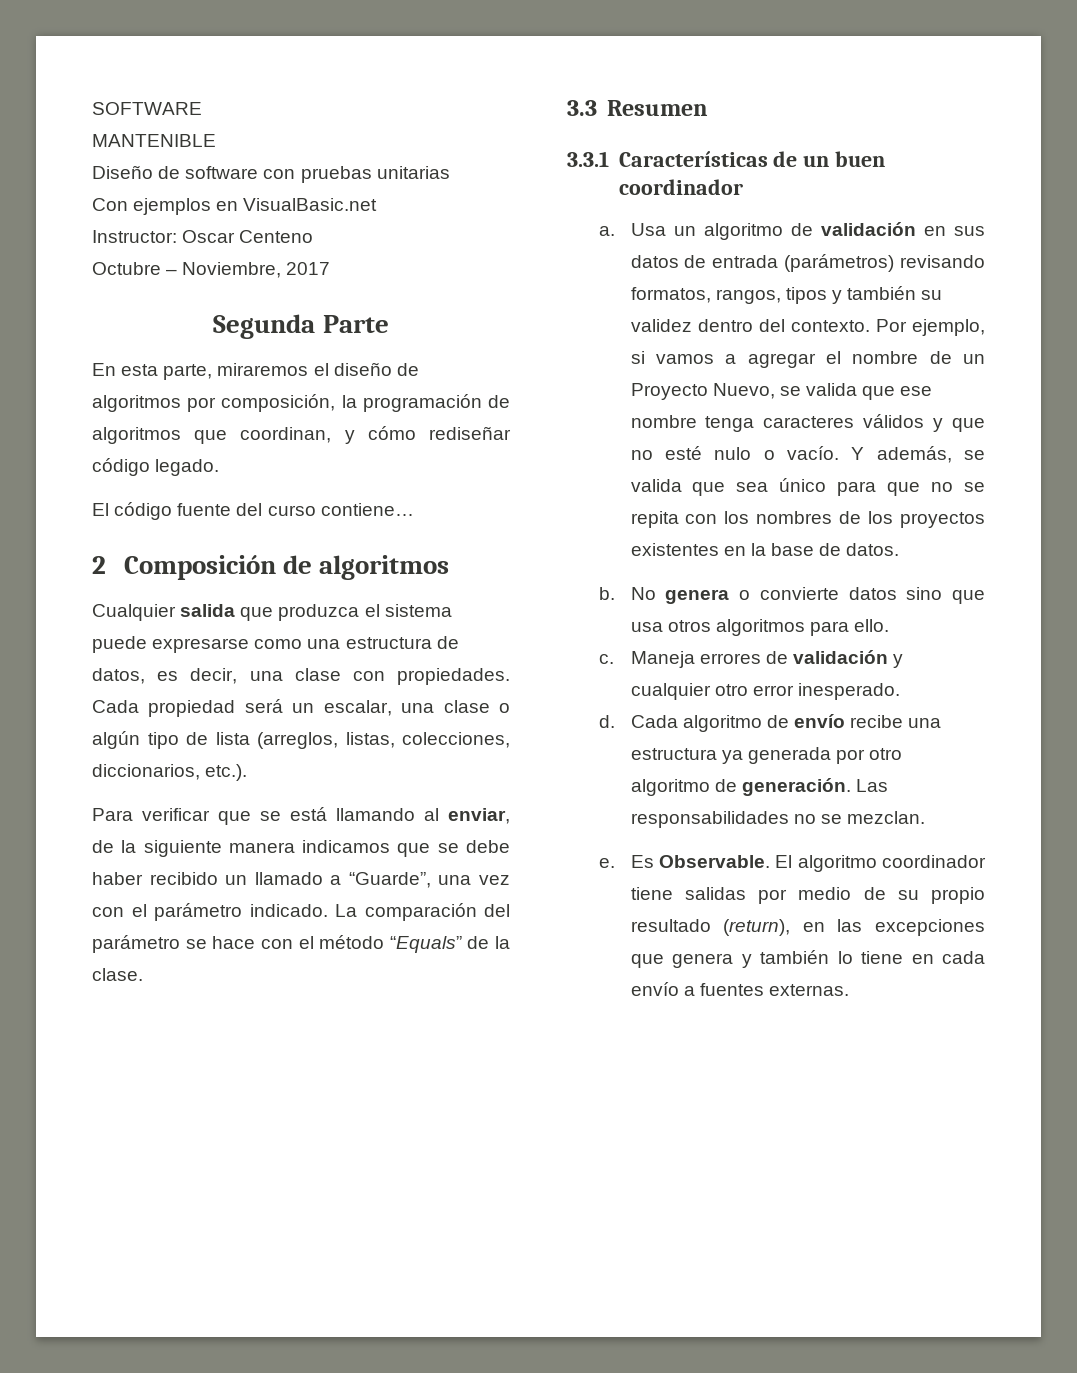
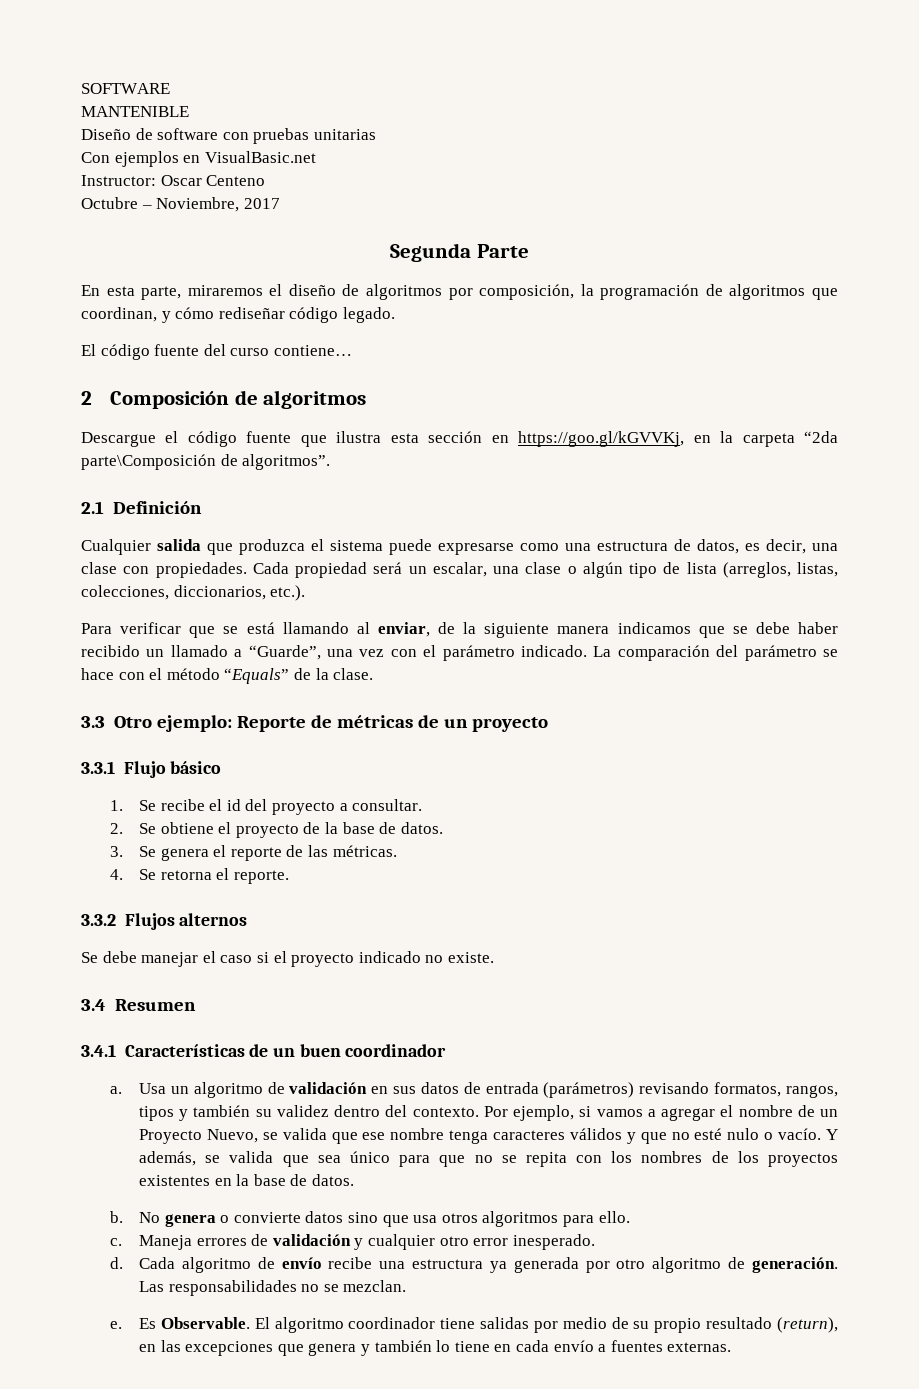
(450, 567) none -> [81,431,838,447] [81,454,331,470] [81,501,202,514] // Descargue el código fuente que ilustra esta sección en https://goo.gl/kGVVKj, en la carpeta “2da parte\Composición de algoritmos”. // 2.1 Definición
(597, 108) none -> [113,715,549,732] [81,761,222,778] [110,799,423,815] [110,822,443,838] [110,845,397,861] [110,868,289,884] [81,913,248,930] [81,951,494,967] [81,999,106,1011] Otro ejemplo: Reporte de métricas de un proyecto // 3.3.1 Flujo básico // 1. Se recibe el id del proyecto a consultar. // 2. Se obtiene el proyecto de la base de datos. // 3. Se genera el reporte de las métricas. // 4. Se retorna el reporte. // 3.3.2 Flujos alternos // Se debe manejar el caso si el proyecto indicado no existe. // 3.4
[567,151,609,167] 3.3.1 -> [81,1044,116,1057] 3.4.1

